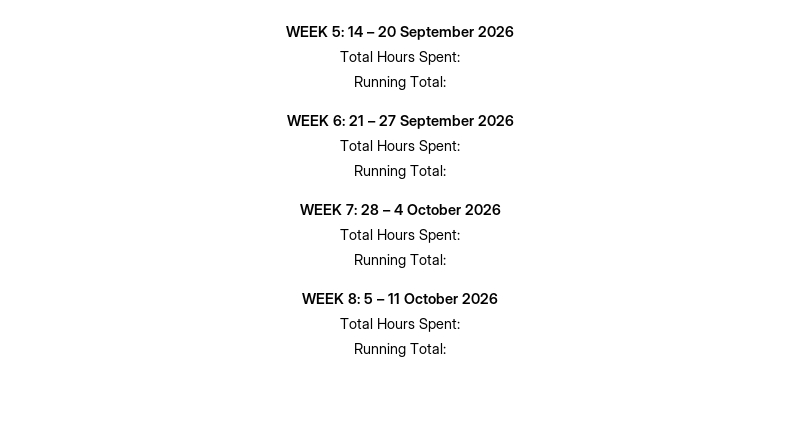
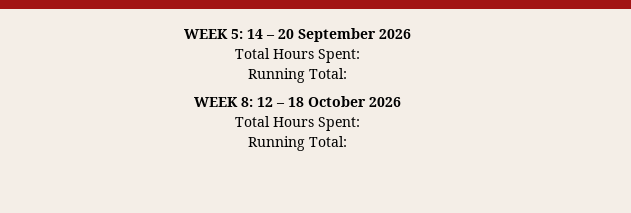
[332,115,514,129] [340,140,460,154] [354,165,446,179] [299,204,501,215] [340,229,460,243] [354,254,446,268] [302,293,498,304] [340,318,460,332] [354,343,446,357] 6: 21 – 27 September 2026 // Total Hours Spent: // Running Total: // WEEK 7: 28 – 4 October 2026 // Total Hours Spent: // Running Total: // WEEK 8: 5 – 11 October 2026 // Total Hours Spent: // Running Total: -> [240,96,401,107] [234,116,360,131] [247,136,347,151] 8: 12 – 18 October 2026 // Total Hours Spent: // Running Total:

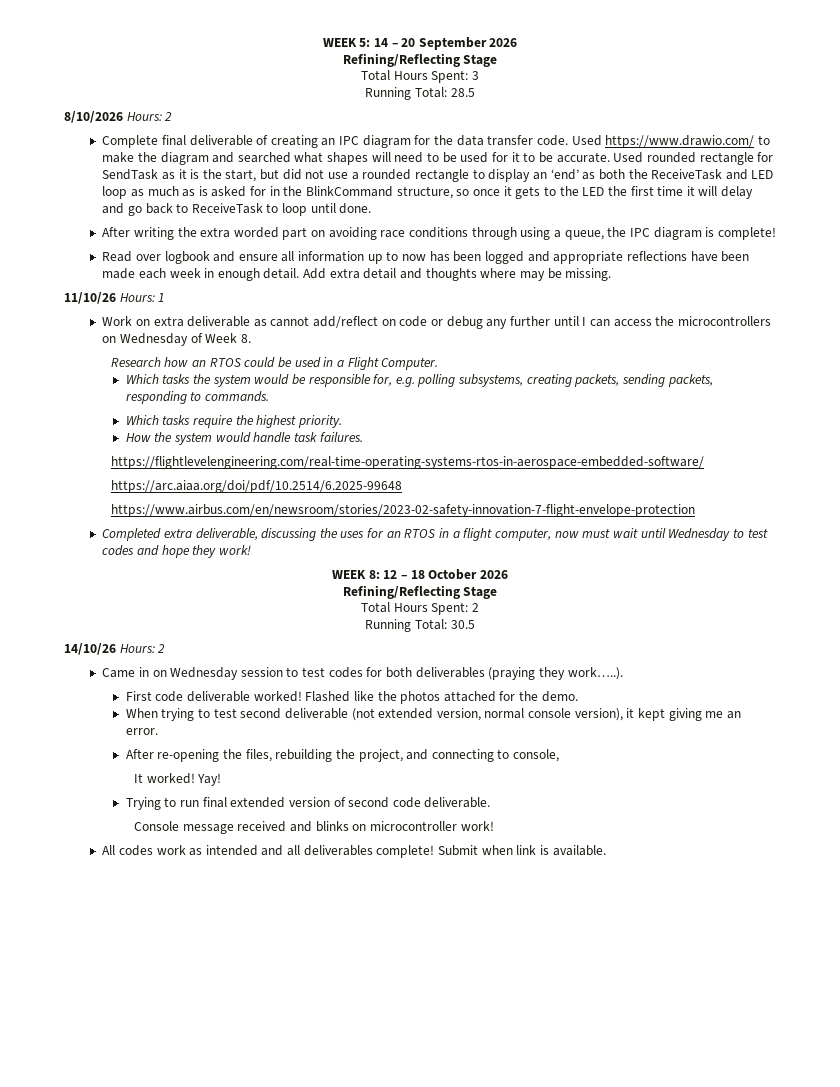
[234,48,360,63] [247,68,347,83] // Total Hours Spent: // Running Total: -> [342,53,498,67] [361,70,479,83] [365,87,475,100] [64,111,173,123] [102,135,770,148] [102,152,774,165] [102,169,774,182] [102,186,754,199] [102,203,372,216] [102,227,776,240] [102,251,750,264] [102,268,612,281] [64,292,165,304] [102,316,771,329] [102,333,251,346] [110,357,439,370] [125,374,713,387] [125,391,269,404] [125,415,342,428] [125,432,363,445] [110,456,704,469] [110,480,402,493] [110,504,695,517] [102,528,768,541] [102,545,251,558] // Refining/Reflecting Stage // Total Hours Spent: 3 // Running Total: 28.5 // 8/10/2026 Hours: 2 // Complete final deliverable of creating an IPC diagram for the data transfer code. Used https://www.drawio.com/ to make the diagram and searched what shapes will need to be used for it to be accurate. Used rounded rectangle for SendTask as it is the start, but did not use a rounded rectangle to display an ‘end’ as both the ReceiveTask and LED loop as much as is asked for in the BlinkCommand structure, so once it gets to the LED the first time it will delay and go back to ReceiveTask to loop until done. // After writing the extra worded part on avoiding race conditions through using a queue, the IPC diagram is complete! // Read over logbook and ensure all information up to now has been logged and appropriate reflections have been made each week in enough detail. Add extra detail and thoughts where may be missing. // 11/10/26 Hours: 1 // Work on extra deliverable as cannot add/reflect on code or debug any further until I can access the microcontrollers on Wednesday of Week 8. // Research how an RTOS could be used in a Flight Computer. // Which tasks the system would be responsible for, e.g. polling subsystems, creating packets, sending packets, responding to commands. // Which tasks require the highest priority. // How the system would handle task failures. // https://flightlevelengineering.com/real-time-operating-systems-rtos-in-aerospace-embedded-software/ // https://arc.aiaa.org/doi/pdf/10.2514/6.2025-99648 // https://www.airbus.com/en/newsroom/stories/2023-02-safety-innovation-7-flight-envelope-protection // Completed extra deliverable, discussing the uses for an RTOS in a flight computer, now must wait until Wednesday to test codes and hope they work!
[234,116,360,131] [247,136,347,151] // Total Hours Spent: // Running Total: -> [342,585,498,599] [361,602,479,615] [365,619,475,632] [64,643,166,655] [102,667,623,680] [125,691,578,704] [125,708,741,721] [125,728,158,735] [125,749,560,762] [134,773,222,786] [125,797,491,810] [134,821,494,834] [102,845,606,858] // Refining/Reflecting Stage // Total Hours Spent: 2 // Running Total: 30.5 // 14/10/26 Hours: 2 // Came in on Wednesday session to test codes for both deliverables (praying they work…..). // First code deliverable worked! Flashed like the photos attached for the demo. // When trying to test second deliverable (not extended version, normal console version), it kept giving me an error. // After re-opening the files, rebuilding the project, and connecting to console, // It worked! Yay! // Trying to run final extended version of second code deliverable. // Console message received and blinks on microcontroller work! // All codes work as intended and all deliverables complete! Submit when link is available.

